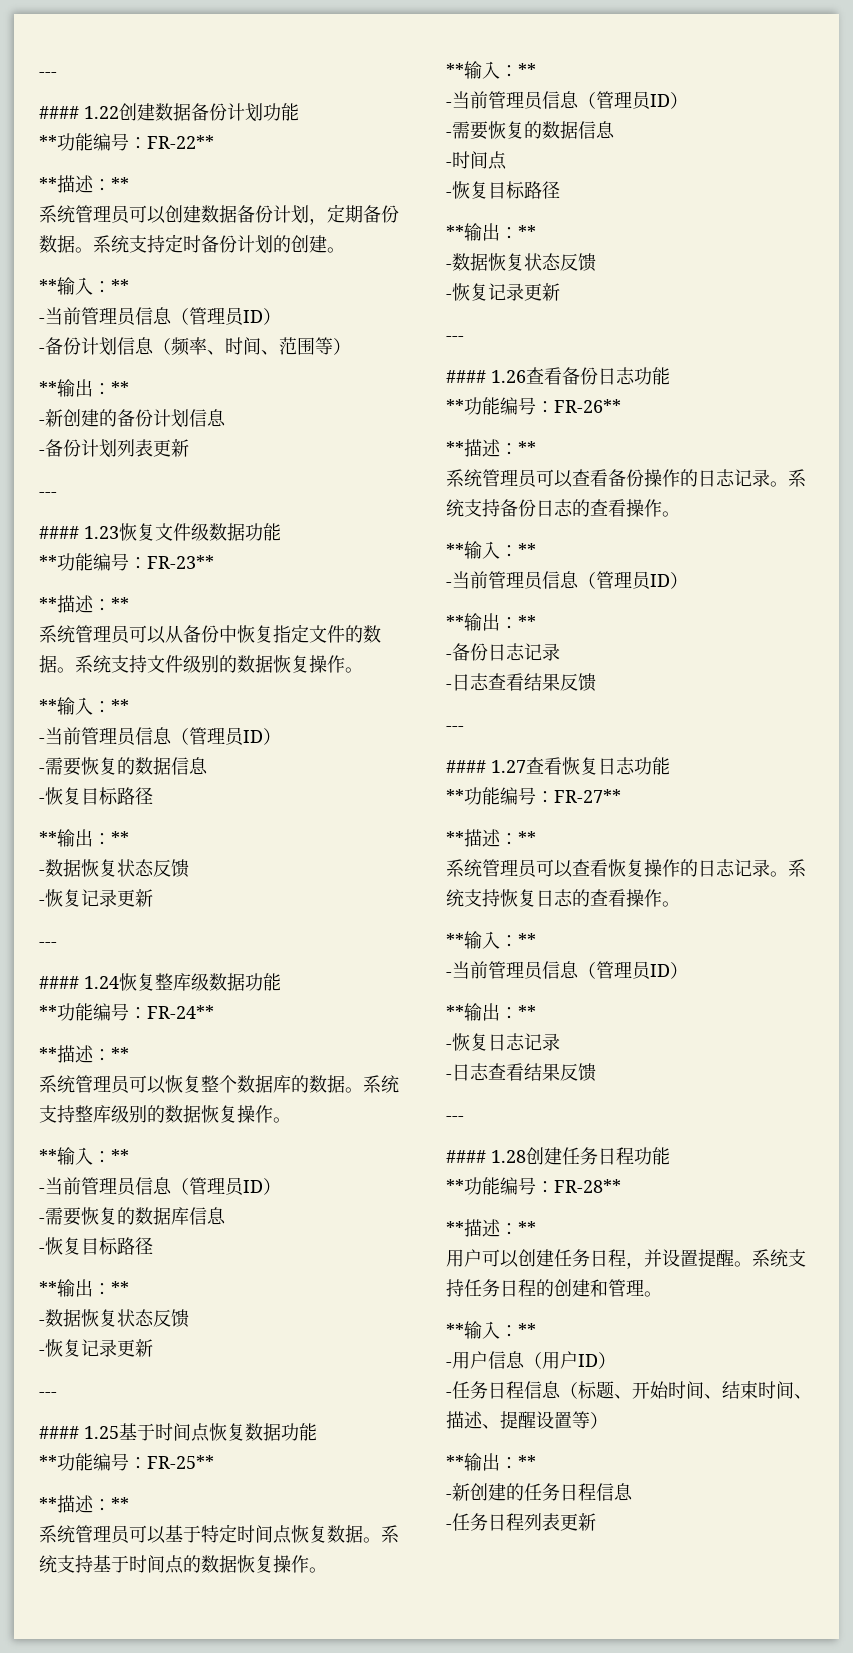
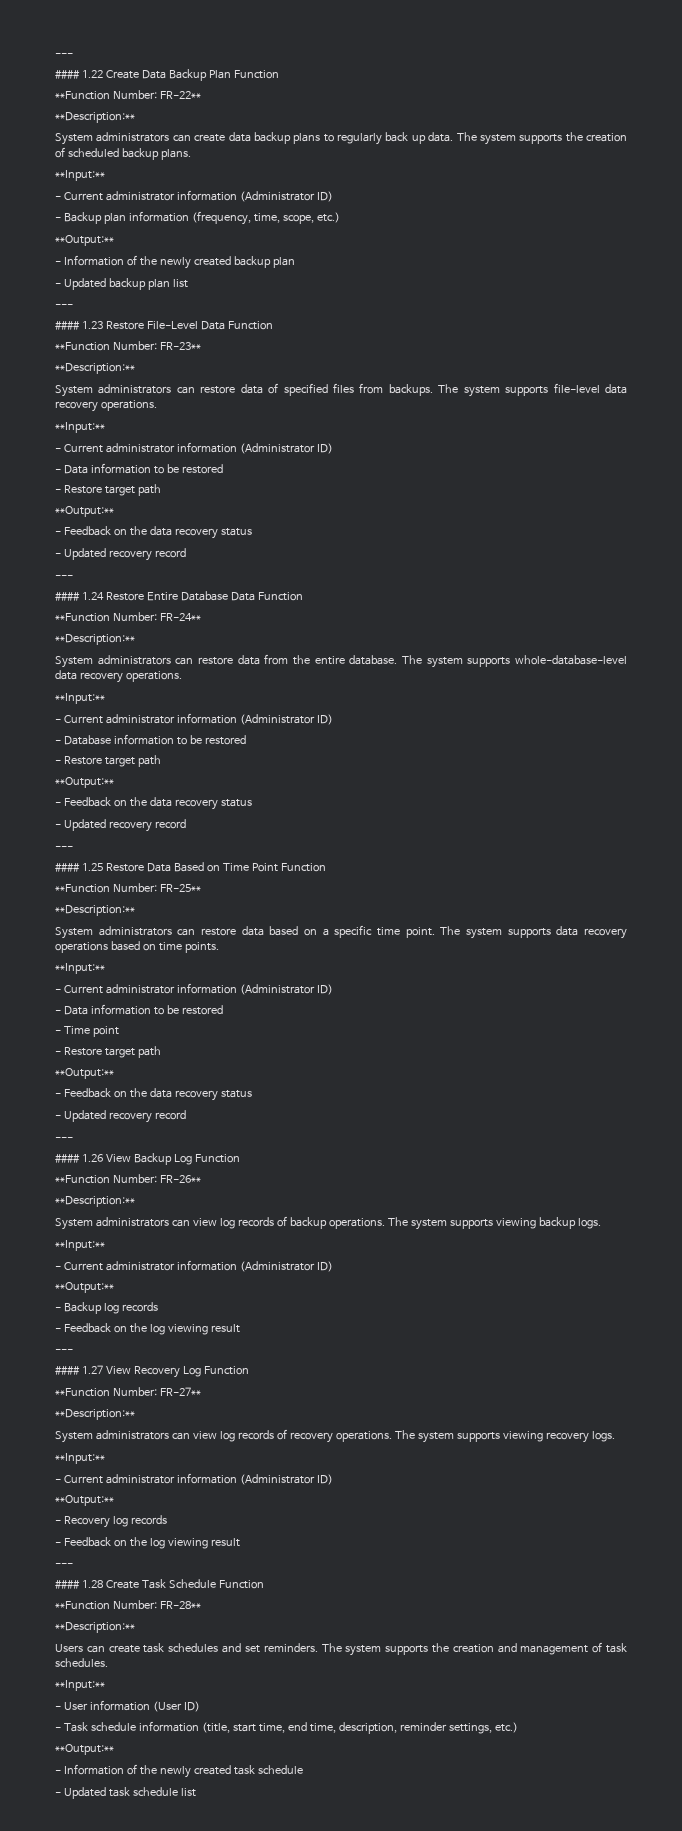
[119,103,299,122] [39,133,214,151] [39,175,129,193] [39,204,399,225] [39,234,345,254] [39,277,129,295] [39,307,281,326] [39,337,351,356] [39,379,129,397] [39,409,226,428] [39,439,189,458] [39,492,57,497] [39,523,281,541] [39,553,214,571] [39,595,129,613] [39,624,381,644] [39,655,363,673] [39,697,129,715] [39,727,281,746] [39,757,208,776] [39,787,153,805] [39,829,129,847] [39,859,189,878] [39,889,153,907] [39,942,57,947] [39,973,281,991] [39,1003,214,1021] [39,1045,129,1063] [39,1075,399,1094] [39,1105,291,1123] [39,1147,129,1165] [39,1177,281,1196] [39,1207,226,1226] [39,1237,153,1255] [39,1279,129,1297] [39,1309,189,1328] [39,1339,153,1357] [39,1392,57,1397] [39,1423,317,1442] [39,1453,214,1471] [39,1495,129,1513] [39,1524,399,1544] [39,1555,327,1574] [446,61,536,79] [446,91,688,110] [446,121,615,140] [446,151,507,170] [446,181,560,199] [446,223,536,241] [446,253,596,272] [446,283,560,301] [446,336,464,341] [446,367,670,385] [446,397,621,415] [446,439,536,457] [446,469,806,488] [446,499,680,517] [446,541,536,559] [446,571,688,590] [446,613,536,631] [446,643,560,661] [446,673,596,692] [446,726,464,731] [446,757,670,775] [446,787,621,805] [446,829,536,847] [446,859,806,878] [446,889,680,907] [446,931,536,949] [446,961,688,980] [446,1003,536,1021] [446,1033,560,1051] [446,1063,596,1082] [446,1116,464,1121] [446,1147,670,1165] [446,1177,621,1195] [446,1219,536,1237] [446,1249,806,1269] [446,1279,662,1297] [446,1321,536,1339] [446,1351,616,1369] [446,1381,812,1399] [446,1411,608,1429] [446,1453,536,1471] [446,1483,633,1501] [446,1513,596,1531] 创建数据备份计划功能 // **功能编号：FR-22** // **描述：** // 系统管理员可以创建数据备份计划，定期备份数据。系统支持定时备份计划的创建。 // **输入：** // -当前管理员信息（管理员ID） // -备份计划信息（频率、时间、范围等） // **输出：** // -新创建的备份计划信息 // -备份计划列表更新 // --- // #### 1.23恢复文件级数据功能 // **功能编号：FR-23** // **描述：** // 系统管理员可以从备份中恢复指定文件的数据。系统支持文件级别的数据恢复操作。 // **输入：** // -当前管理员信息（管理员ID） // -需要恢复的数据信息 // -恢复目标路径 // **输出：** // -数据恢复状态反馈 // -恢复记录更新 // --- // #### 1.24恢复整库级数据功能 // **功能编号：FR-24** // **描述：** // 系统管理员可以恢复整个数据库的数据。系统支持整库级别的数据恢复操作。 // **输入：** // -当前管理员信息（管理员ID） // -需要恢复的数据库信息 // -恢复目标路径 // **输出：** // -数据恢复状态反馈 // -恢复记录更新 // --- // #### 1.25基于时间点恢复数据功能 // **功能编号：FR-25** // **描述：** // 系统管理员可以基于特定时间点恢复数据。系统支持基于时间点的数据恢复操作。 // **输入：** // -当前管理员信息（管理员ID） // -需要恢复的数据信息 // -时间点 // -恢复目标路径 // **输出：** // -数据恢复状态反馈 // -恢复记录更新 // --- // #### 1.26查看备份日志功能 // **功能编号：FR-26** // **描述：** // 系统管理员可以查看备份操作的日志记录。系统支持备份日志的查看操作。 // **输入：** // -当前管理员信息（管理员ID） // **输出：** // -备份日志记录 // -日志查看结果反馈 // --- // #### 1.27查看恢复日志功能 // **功能编号：FR-27** // **描述：** // 系统管理员可以查看恢复操作的日志记录。系统支持恢复日志的查看操作。 // **输入：** // -当前管理员信息（管理员ID） // **输出：** // -恢复日志记录 // -日志查看结果反馈 // --- // #### 1.28创建任务日程功能 // **功能编号：FR-28** // **描述：** // 用户可以创建任务日程，并设置提醒。系统支持任务日程的创建和管理。 // **输入：** // -用户信息（用户ID） // -任务日程信息（标题、开始时间、结束时间、描述、提醒设置等） // **输出：** // -新创建的任务日程信息 // -任务日程列表更新 -> [105,69,279,81] [55,90,201,100] [55,112,135,123] [55,132,627,145] [55,147,191,160] [55,170,105,181] [55,190,333,202] [55,211,340,225] [55,235,114,246] [55,255,295,269] [55,278,188,290] [55,304,73,308] [55,321,273,330] [55,341,201,351] [55,363,135,374] [55,383,628,397] [55,400,157,412] [55,422,105,433] [55,442,333,454] [55,463,223,474] [55,484,161,496] [55,506,114,517] [55,526,252,539] [55,548,186,561] [55,575,73,579] [55,591,303,601] [55,612,201,622] [55,634,135,645] [55,654,627,668] [55,670,182,683] [55,693,105,704] [55,713,333,725] [55,734,246,745] [55,755,161,767] [55,777,114,788] [55,797,252,810] [55,819,186,832] [55,846,73,850] [55,862,326,872] [55,883,201,893] [55,905,135,916] [55,925,628,939] [55,941,219,953] [55,963,105,974] [55,983,333,995] [55,1004,223,1015] [55,1026,119,1037] [55,1046,161,1058] [55,1068,114,1079] [55,1088,252,1101] [55,1110,186,1123] [55,1137,73,1141] [55,1153,240,1165] [55,1174,201,1184] [55,1196,135,1207] [55,1216,601,1230] [55,1240,105,1251] [55,1260,333,1272] [55,1282,114,1293] [55,1302,158,1314] [55,1323,240,1335] [55,1349,73,1353] [55,1365,249,1378] [55,1387,201,1397] [55,1409,135,1420] [55,1429,615,1443] [55,1453,105,1464] [55,1473,333,1485] [55,1495,114,1506] [55,1515,167,1528] [55,1537,240,1549] [55,1563,73,1567] [55,1579,264,1589] [55,1600,201,1610] [55,1622,135,1633] [55,1642,627,1656] [55,1658,108,1667] [55,1680,105,1691] [55,1700,200,1712] [55,1721,518,1734] [55,1744,114,1755] [55,1764,303,1778] [55,1787,196,1799] Create Data Backup Plan Function // **Function Number: FR-22** // **Description:** // System administrators can create data backup plans to regularly back up data. The system supports the creation of scheduled backup plans. // **Input:** // - Current administrator information (Administrator ID) // - Backup plan information (frequency, time, scope, etc.) // **Output:** // - Information of the newly created backup plan // - Updated backup plan list // --- // #### 1.23 Restore File-Level Data Function // **Function Number: FR-23** // **Description:** // System administrators can restore data of specified files from backups. The system supports file-level data recovery operations. // **Input:** // - Current administrator information (Administrator ID) // - Data information to be restored // - Restore target path // **Output:** // - Feedback on the data recovery status // - Updated recovery record // --- // #### 1.24 Restore Entire Database Data Function // **Function Number: FR-24** // **Description:** // System administrators can restore data from the entire database. The system supports whole-database-level data recovery operations. // **Input:** // - Current administrator information (Administrator ID) // - Database information to be restored // - Restore target path // **Output:** // - Feedback on the data recovery status // - Updated recovery record // --- // #### 1.25 Restore Data Based on Time Point Function // **Function Number: FR-25** // **Description:** // System administrators can restore data based on a specific time point. The system supports data recovery operations based on time points. // **Input:** // - Current administrator information (Administrator ID) // - Data information to be restored // - Time point // - Restore target path // **Output:** // - Feedback on the data recovery status // - Updated recovery record // --- // #### 1.26 View Backup Log Function // **Function Number: FR-26** // **Description:** // System administrators can view log records of backup operations. The system supports viewing backup logs. // **Input:** // - Current administrator information (Administrator ID) // **Output:** // - Backup log records // - Feedback on the log viewing result // --- // #### 1.27 View Recovery Log Function // **Function Number: FR-27** // **Description:** // System administrators can view log records of recovery operations. The system supports viewing recovery logs. // **Input:** // - Current administrator information (Administrator ID) // **Output:** // - Recovery log records // - Feedback on the log viewing result // --- // #### 1.28 Create Task Schedule Function // **Function Number: FR-28** // **Description:** // Users can create task schedules and set reminders. The system supports the creation and management of task schedules. // **Input:** // - User information (User ID) // - Task schedule information (title, start time, end time, description, reminder settings, etc.) // **Output:** // - Information of the newly created task schedule // - Updated task schedule list

